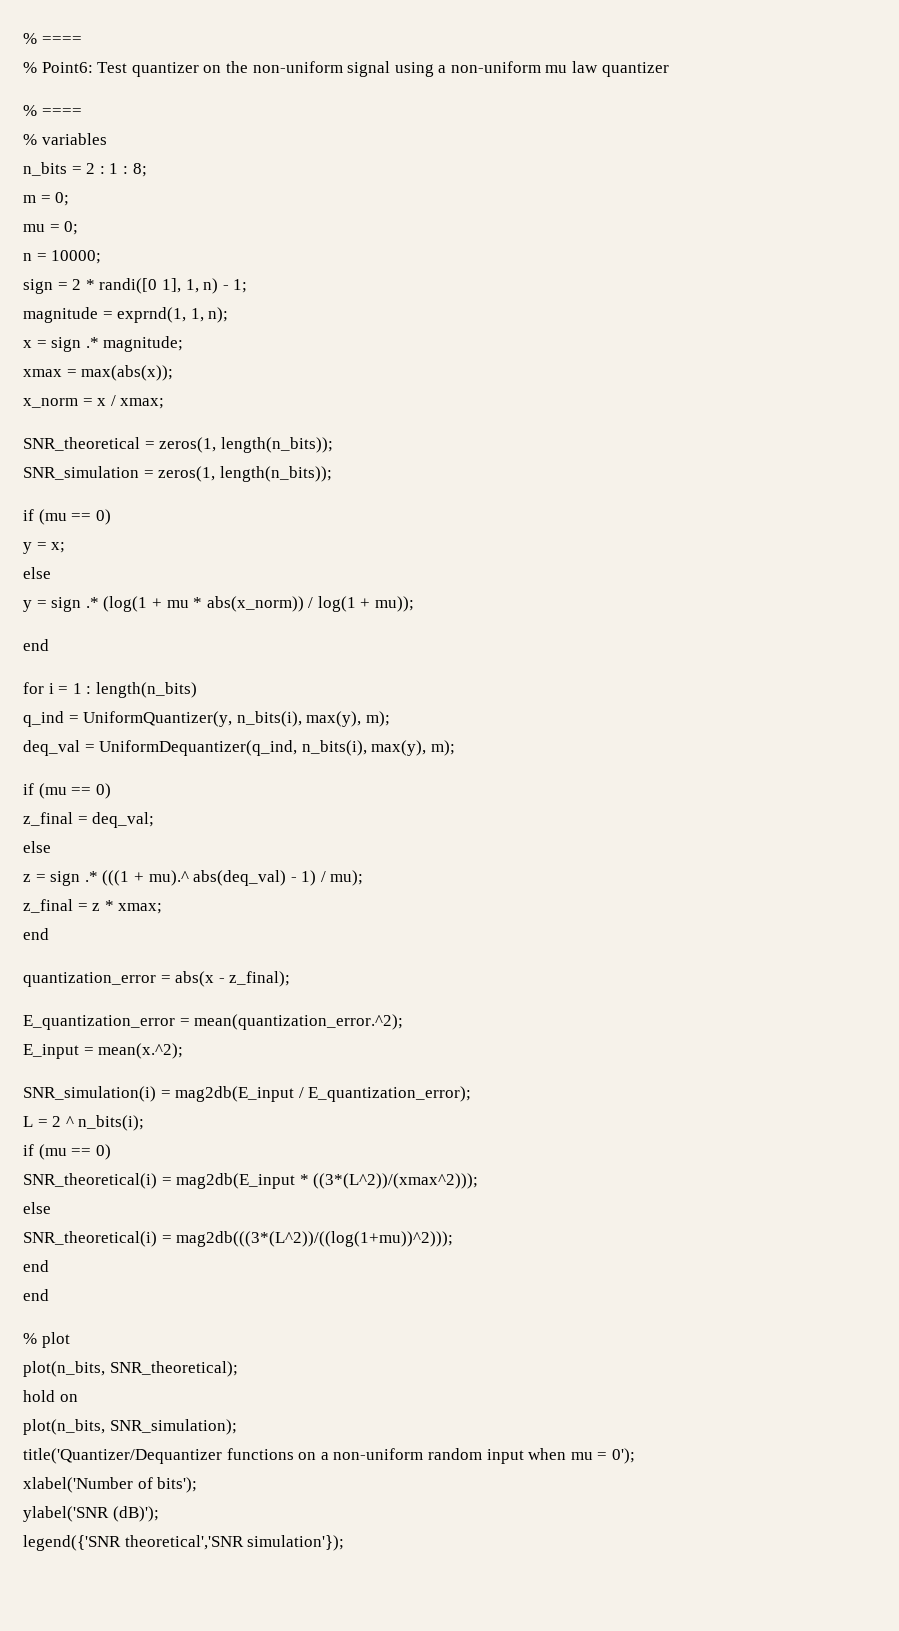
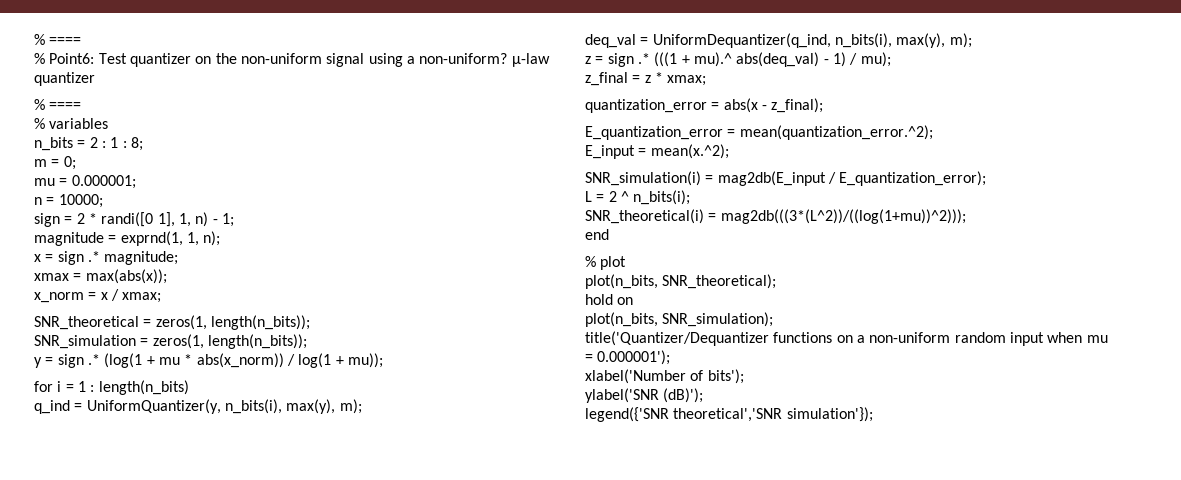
[450,61,599,73] non-uniform mu law -> [419,53,550,67] non-uniform? µ-law
[64,221,79,235] 0; -> [71,175,136,189] 0.000001;
[23,509,111,525] [23,542,66,554] [23,567,51,579] // if (mu == 0) // y = x; // else -> (307, 341) none
[23,639,49,651] // end -> (383, 360) none
[23,783,111,799] [23,812,155,828] [23,841,51,853] // if (mu == 0) // z_final = deq_val; // else -> (972, 40) none
[23,928,49,940] // end -> (707, 80) none
[23,1144,111,1160] [23,1173,479,1189] [23,1202,51,1214] // if (mu == 0) // SNR_theoretical(i) = mag2db(E_input * ((3*(L^2))/(xmax^2))); // else -> (691, 197) none
[23,1289,49,1301] // end -> (609, 234) none
[611,1448,635,1464] 0'); -> [597,350,671,365] 0.000001');

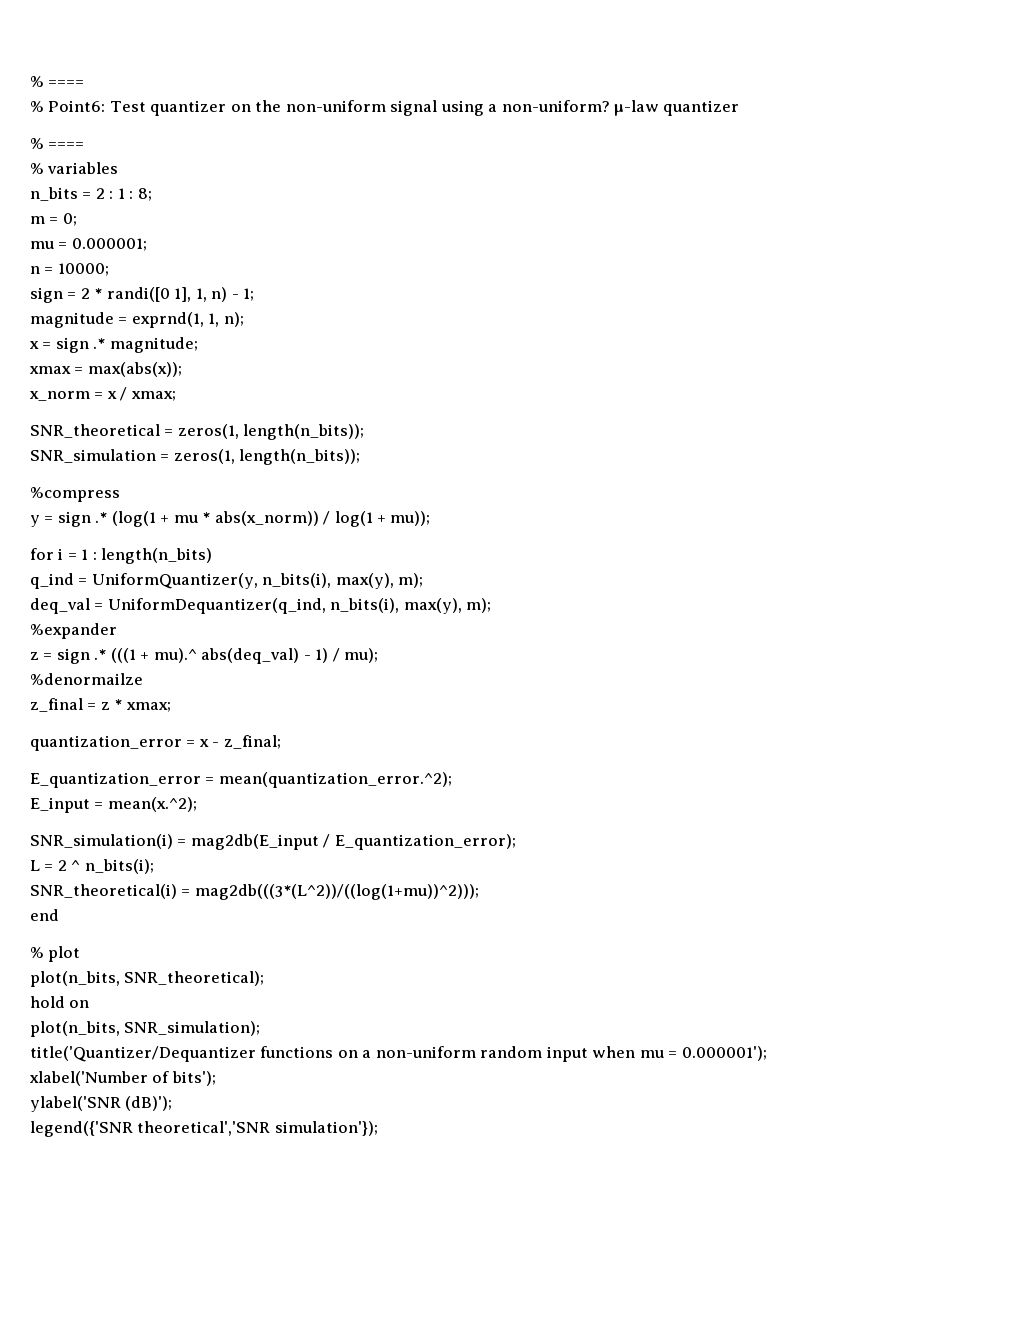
(307, 341) none -> [30,487,120,502] // %compress
(972, 40) none -> [30,623,117,639] // %expander
(891, 59) none -> [30,673,143,685] // %denormailze
[723,98,824,113] abs(x - z_final); -> [198,735,281,749] x - z_final;

